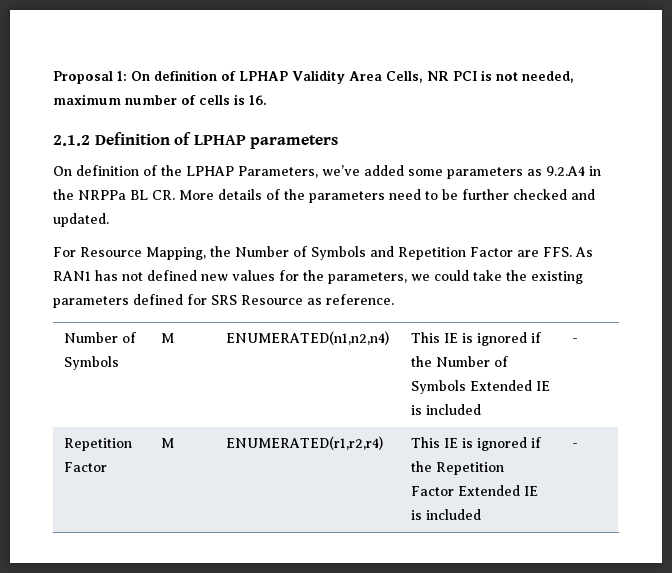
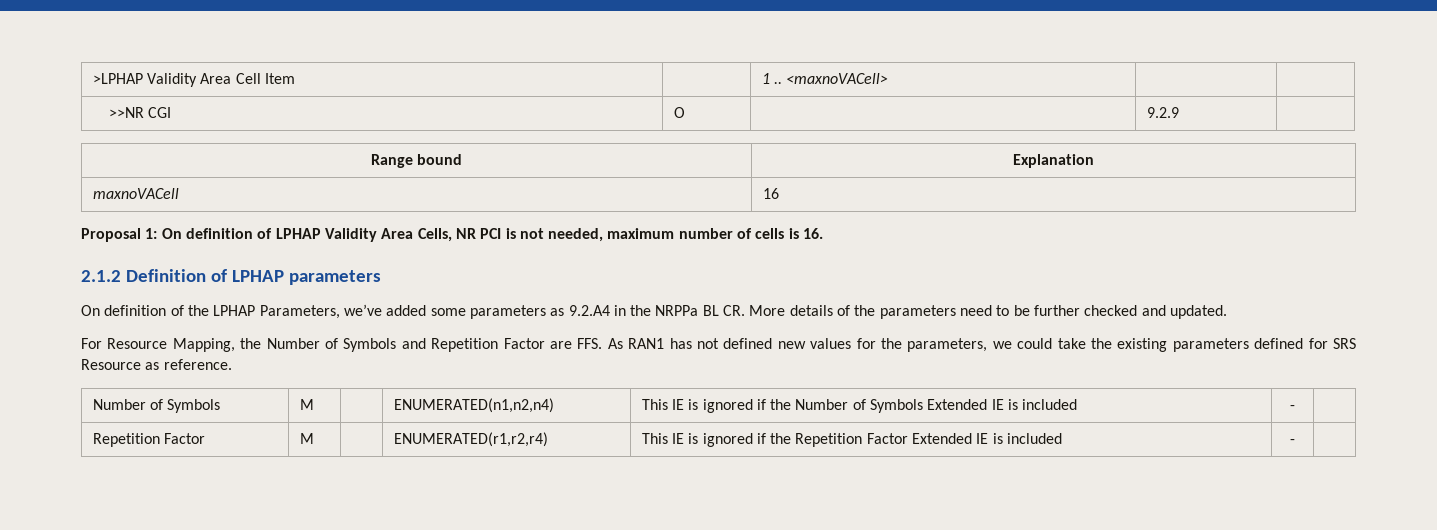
(53, 77) none -> [92,73,295,87] [761,73,889,84] [109,107,172,118] [673,107,685,118] [1146,107,1179,118] [370,154,463,168] [1012,154,1094,168] [92,188,179,199] [762,188,779,199] >LPHAP Validity Area Cell Item | | 1 .. <maxnoVACell> | | // >>NR CGI | O | | 9.2.9 | // Range bound | Explanation // maxnoVACell | 16 //

